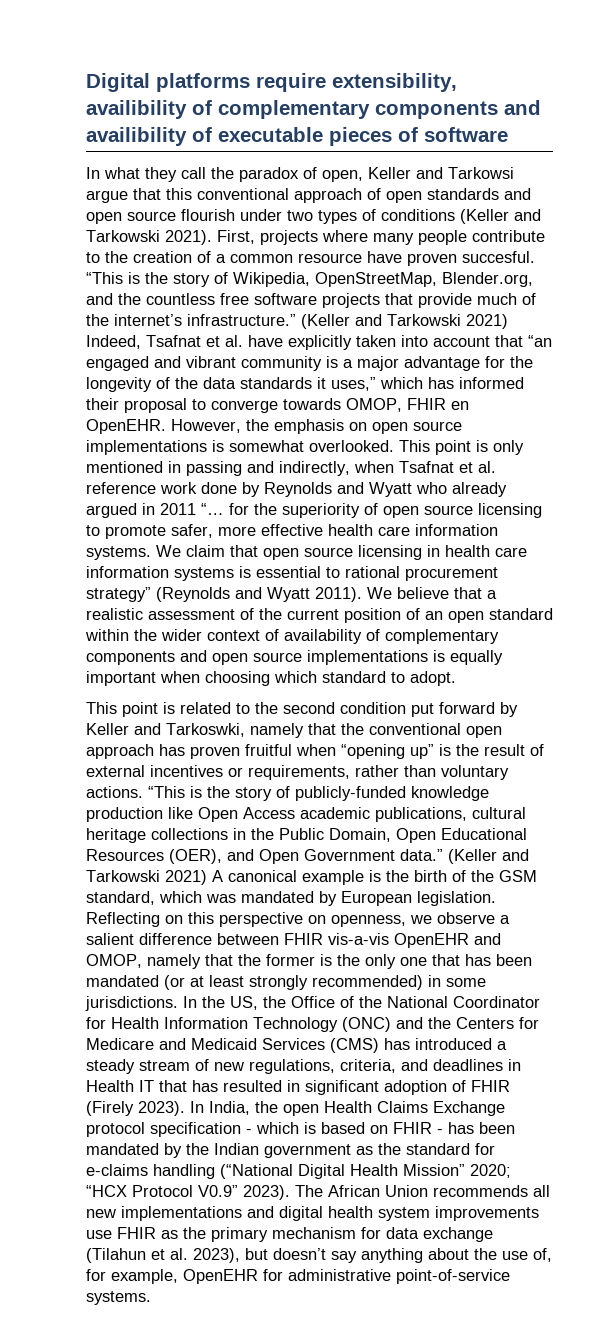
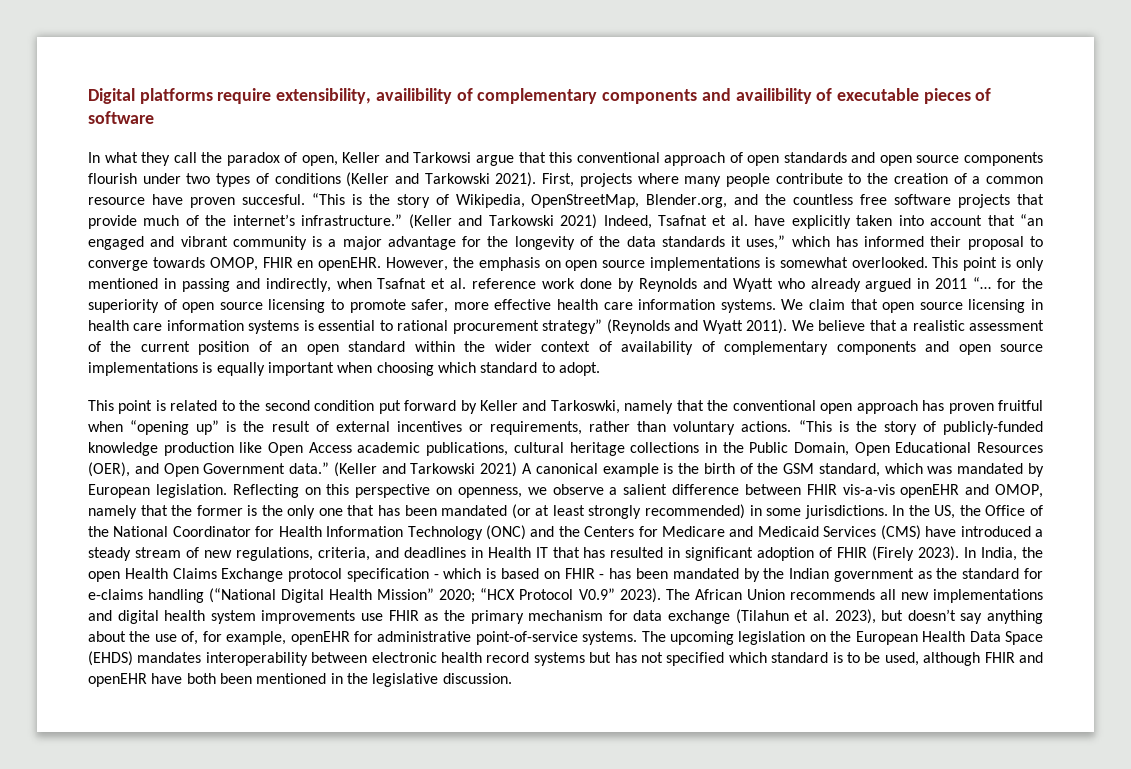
(176, 216) none -> [963,152,1043,166] components
[86,419,166,434] OpenEHR. -> [318,257,382,271] openEHR.
[394,933,469,948] OpenEHR -> [900,484,960,498] openEHR
[384,1038,410,1050] has -> [925,526,957,537] have
[183,1269,258,1284] OpenEHR -> [290,631,350,645] openEHR
(151, 1298) none -> [641,631,1044,645] [88,651,1043,666] [88,673,512,687] The upcoming legislation on the European Health Data Space (EHDS) mandates interoperability between electronic health record systems but has not specified which standard is to be used, although FHIR and openEHR have both been mentioned in the legislative discussion.

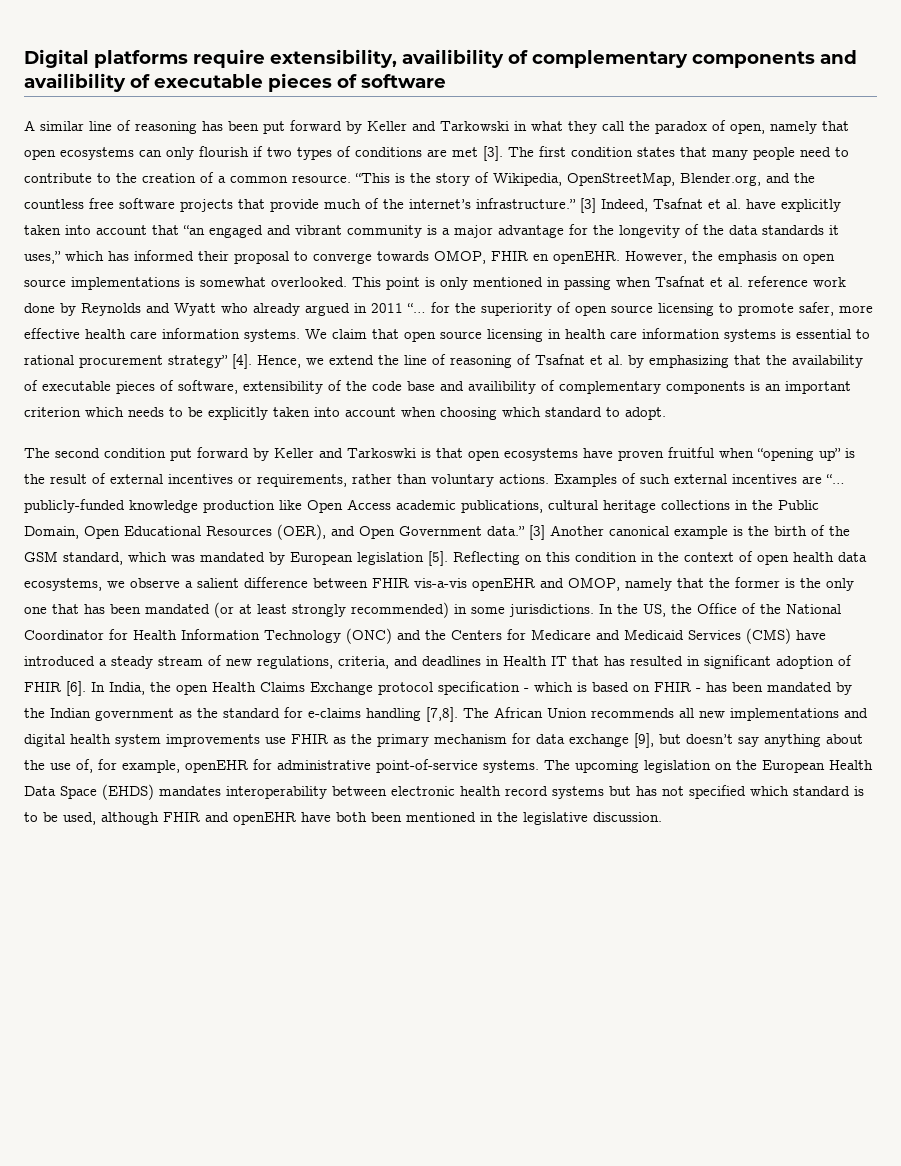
[88,152,100,163] In -> [24,120,527,134] A similar line of reasoning has been put forward by Keller and Tarkowski in
[342,152,1043,166] [88,172,770,187] Keller and Tarkowsi argue that this conventional approach of open standards and open source components flourish under two types of conditions (Keller and Tarkowski 2021). First, projects where many people -> [770,121,849,134] [24,146,849,161] namely that open ecosystems can only flourish if two types of conditions are met [3]. The first condition states that many people need to
[88,194,305,208] resource have proven succesful. -> [292,175,351,183] resource.
[408,214,598,229] (Keller and Tarkowski 2021) -> [580,198,596,213] [3]
[235,278,331,292] and indirectly, -> (611, 283) none
[606,319,1045,334] [88,341,1044,355] [88,362,334,376] (Reynolds and Wyatt 2011). We believe that a realistic assessment of the current position of an open standard within the wider context of availability of complementary components and open source implementations is equally important -> [232,354,863,369] [24,380,851,394] [24,407,396,420] [4]. Hence, we extend the line of reasoning of Tsafnat et al. by emphasizing that the availability of executable pieces of software, extensibility of the code base and availibility of complementary components is an important criterion which needs to be explicitly taken into account
[88,400,261,414] This point is related to the -> [24,448,50,458] The
[550,400,945,414] Tarkoswki, namely that the conventional open approach has -> [347,448,613,461] Tarkoswki is that open ecosystems have
[798,420,936,435] “This is the story of -> [554,473,845,487] Examples of such external incentives are “…
[333,462,532,477] (Keller and Tarkowski 2021) A -> [529,525,604,540] [3] Another
[155,484,227,498] legislation. -> [357,551,448,566] legislation [5].
[355,484,522,498] perspective on openness, -> [575,551,867,565] [24,578,102,591] condition in the context of open health data ecosystems,
[872,546,960,561] (Firely 2023). -> [66,681,86,696] [6].
[209,588,661,603] (“National Digital Health Mission” 2020; “HCX Protocol V0.9” 2023). -> [426,707,458,722] [7,8].
[735,609,876,624] (Tilahun et al. 2023), -> [634,733,654,748] [9],

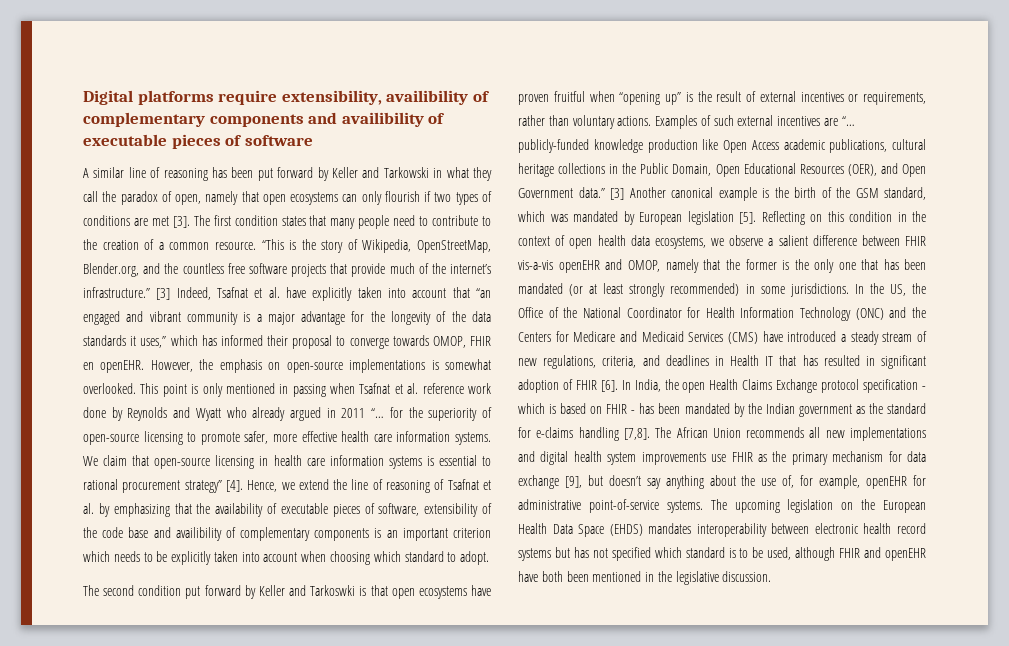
[803,253,835,264] [24,279,66,287] open source -> [286,362,343,373] open-source
[575,305,653,316] open source -> [83,434,139,445] open-source
[404,331,482,342] open source -> [154,458,211,469] open-source

